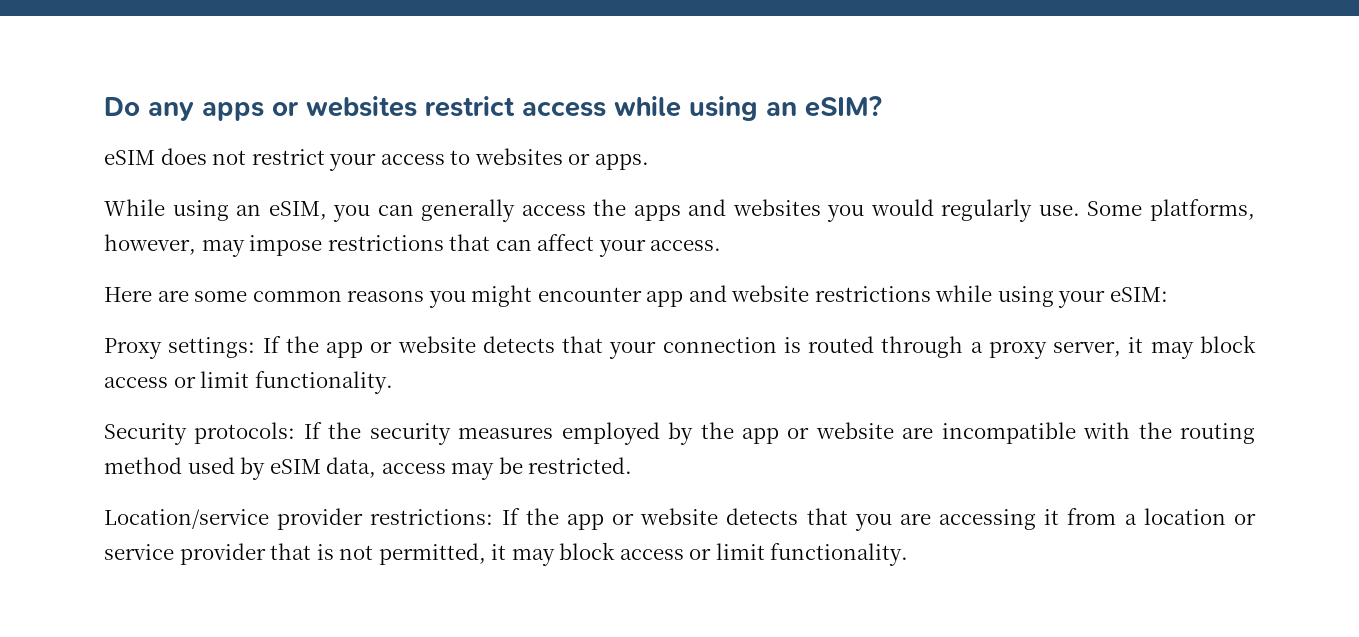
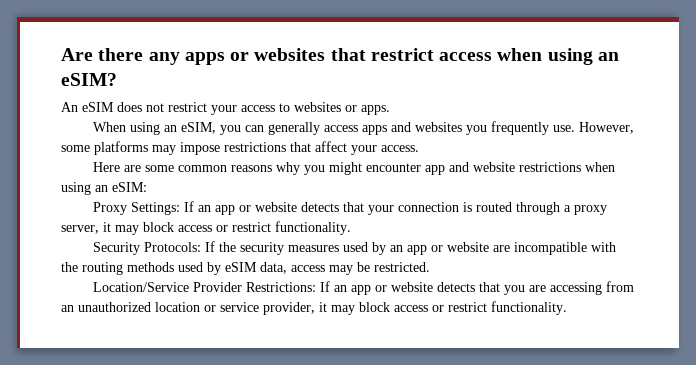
[104,97,140,116] Do -> [61,48,144,61] Are there
(417, 106) none -> [330,48,366,61] that
[614,96,681,117] while -> [497,48,543,61] when
(882, 106) none -> [61,102,78,112] An
[104,199,165,216] While -> [92,122,126,132] When
[593,199,627,216] the -> (358, 128) none
[870,199,1255,222] [104,234,196,255] would regularly use. Some platforms, however, -> [490,121,634,135] [61,141,148,155] frequently use. However, some platforms
[495,239,532,251] can -> (311, 147) none
(425, 296) none -> [275,162,300,175] why
[935,285,1106,308] while using your -> [584,162,615,172] [61,182,108,195] when using an
[168,336,319,358] settings: If the -> [130,201,211,215] Settings: If an
[200,371,250,388] limit -> [232,222,271,232] restrict
[194,422,296,444] protocols: -> [143,242,201,252] Protocols:
[561,422,734,445] employed by the -> [342,242,403,255] used by an
[104,457,182,474] method -> [127,262,174,272] methods
[104,508,559,530] Location/service provider restrictions: If the -> [92,281,347,292] Location/Service Provider Restrictions: If an
[1044,508,1256,525] [104,542,765,566] it from a location or service provider that is not permitted, it may block access or limit -> [605,281,634,292] [61,302,487,315] from an unauthorized location or service provider, it may block access or restrict

